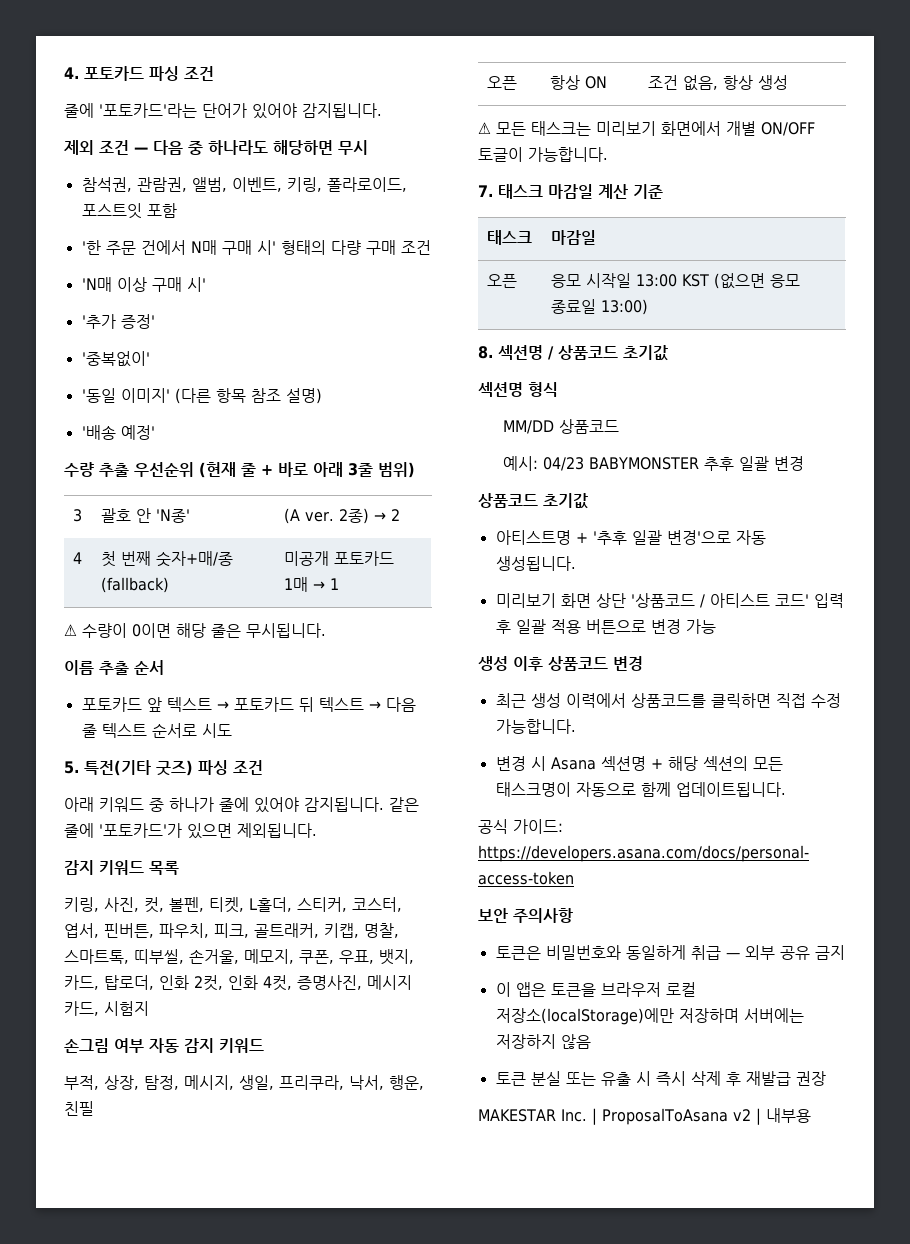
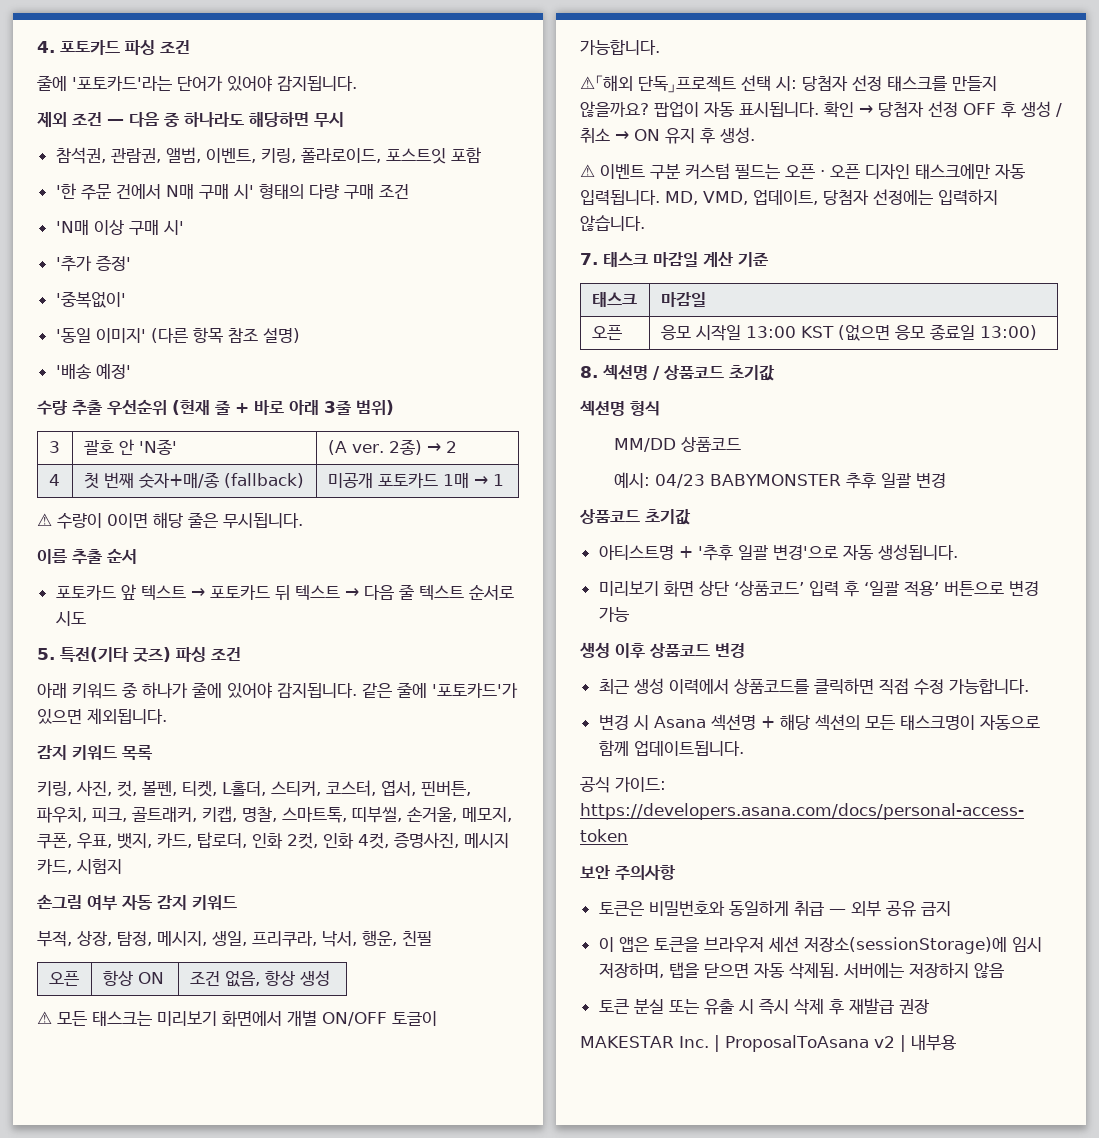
(608, 154) none -> [580,75,997,93] [580,101,1062,118] [580,127,755,144] [580,163,1025,179] [580,189,998,205] [580,215,645,231] // ⚠「해외 단독」프로젝트 선택 시: 당첨자 선정 태스크를 만들지 않을까요? 팝업이 자동 표시됩니다. 확인 → 당첨자 선정 OFF 후 생성 / 취소 → ON 유지 후 생성. // ⚠ 이벤트 구분 커스텀 필드는 오픈 · 오픈 디자인 태스크에만 자동 입력됩니다. MD, VMD, 업데이트, 당첨자 선정에는 입력하지 않습니다.
[630,593,844,608] [495,619,581,634] '상품코드 / 아티스트 코드' 입력 후 일괄 적용 -> [733,581,939,597] ‘상품코드’ 입력 후 ‘일괄 적용’
[665,982,696,997] [495,1008,739,1025] 로컬 저장소(localStorage)에만 저장하며 -> [767,936,1042,954] [598,962,839,979] 세션 저장소(sessionStorage)에 임시 저장하며, 탭을 닫으면 자동 삭제됨.

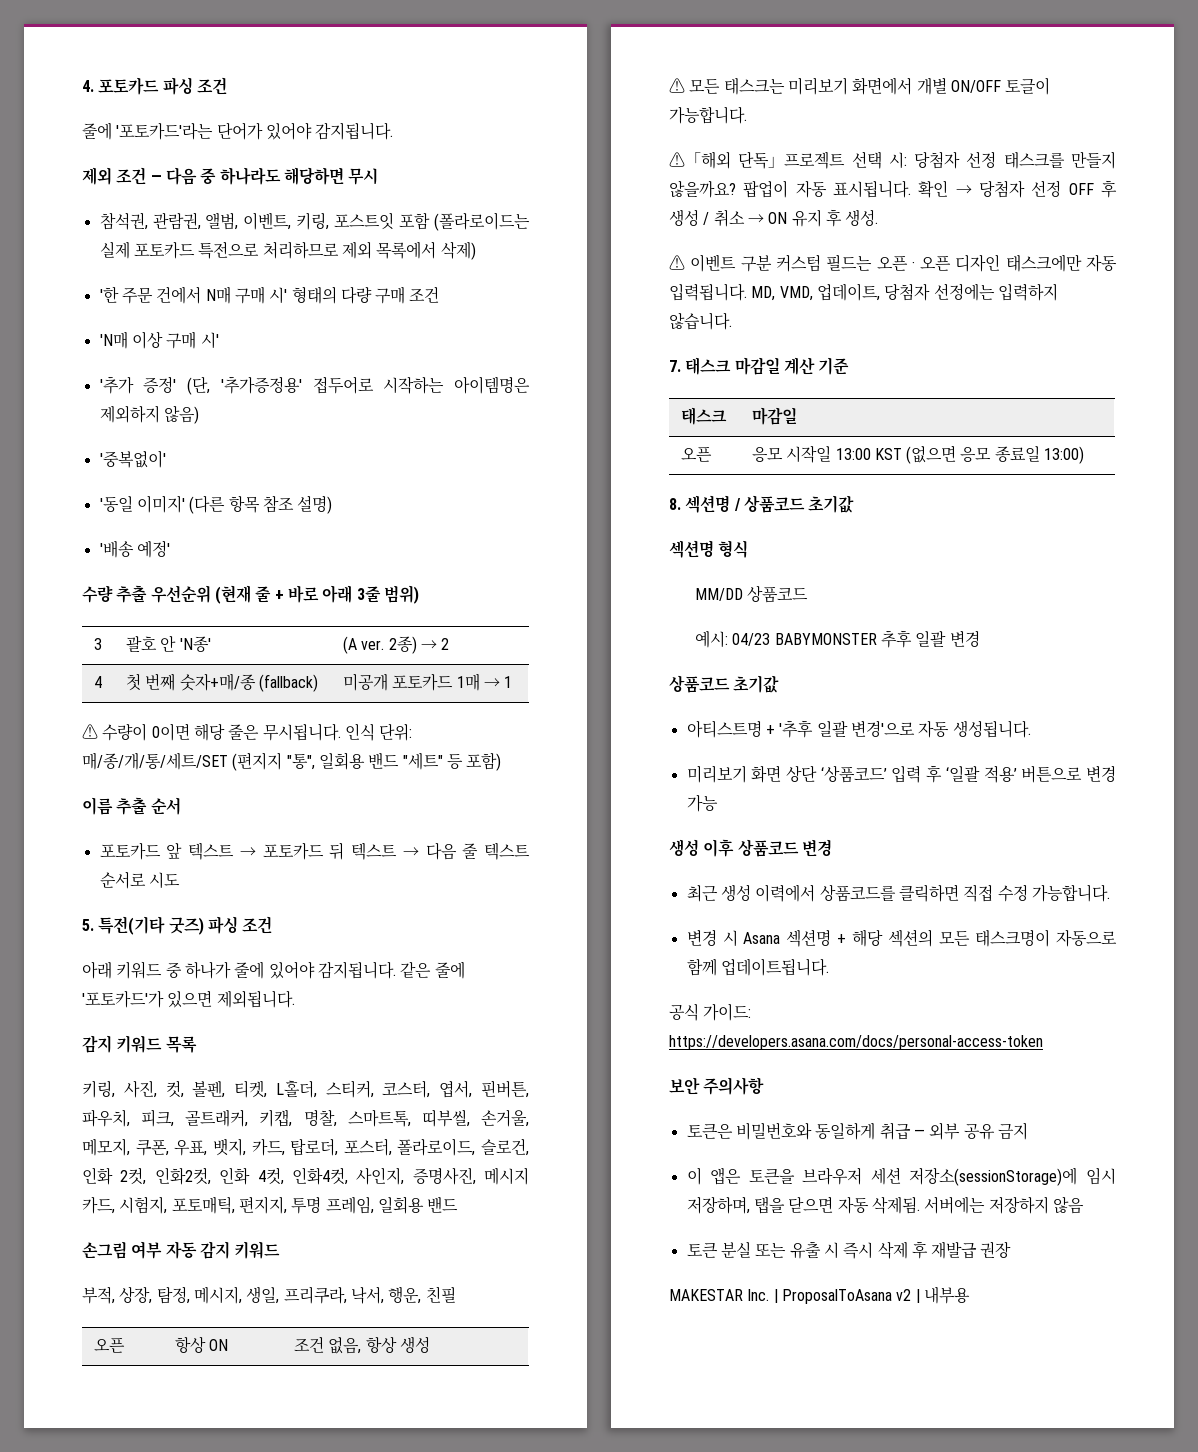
[300,148,381,163] 폴라로이드, -> (330, 221) none
(481, 155) none -> [434,212,530,231] [99,241,476,260] (폴라로이드는 실제 포토카드 특전으로 처리하므로 제외 목록에서 삭제)
(131, 263) none -> [187,376,530,395] [99,405,199,424] (단, '추가증정용' 접두어로 시작하는 아이템명은 제외하지 않음)
(303, 520) none -> [344,723,413,741] [82,752,502,771] 인식 단위: 매/종/개/통/세트/SET (편지지 "통", 일회용 밴드 "세트" 등 포함)
(247, 840) none -> [343,1138,529,1156] 포스터, 폴라로이드, 슬로건,
(318, 840) none -> [154,1167,211,1185] 인화2컷,
(389, 840) none -> [291,1167,405,1185] 인화4컷, 사인지,
[77,858,122,874] 시험지 -> [119,1196,459,1214] 시험지, 포토매틱, 편지지, 투명 프레임, 일회용 밴드

